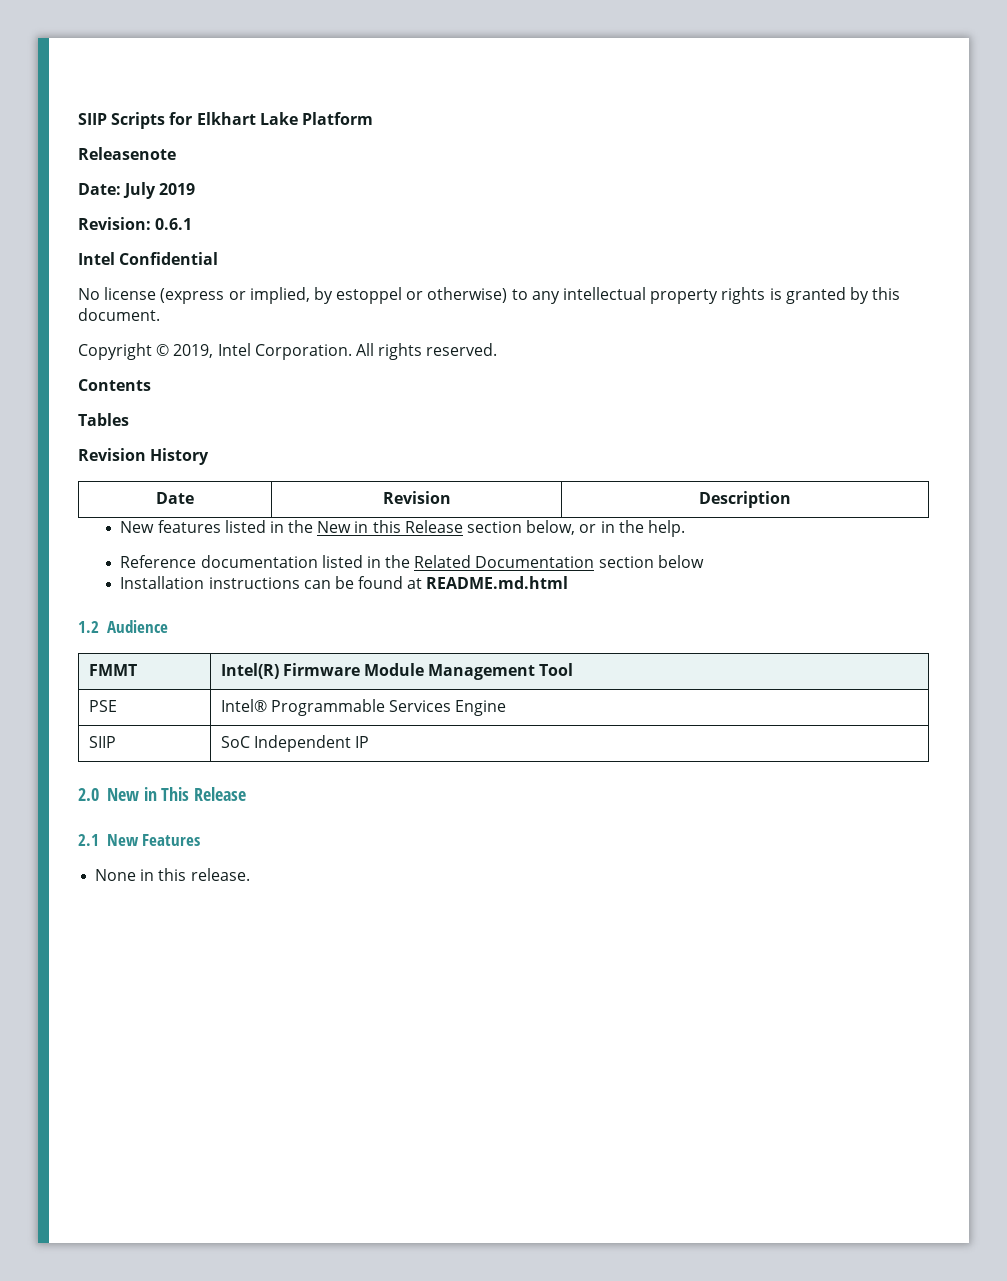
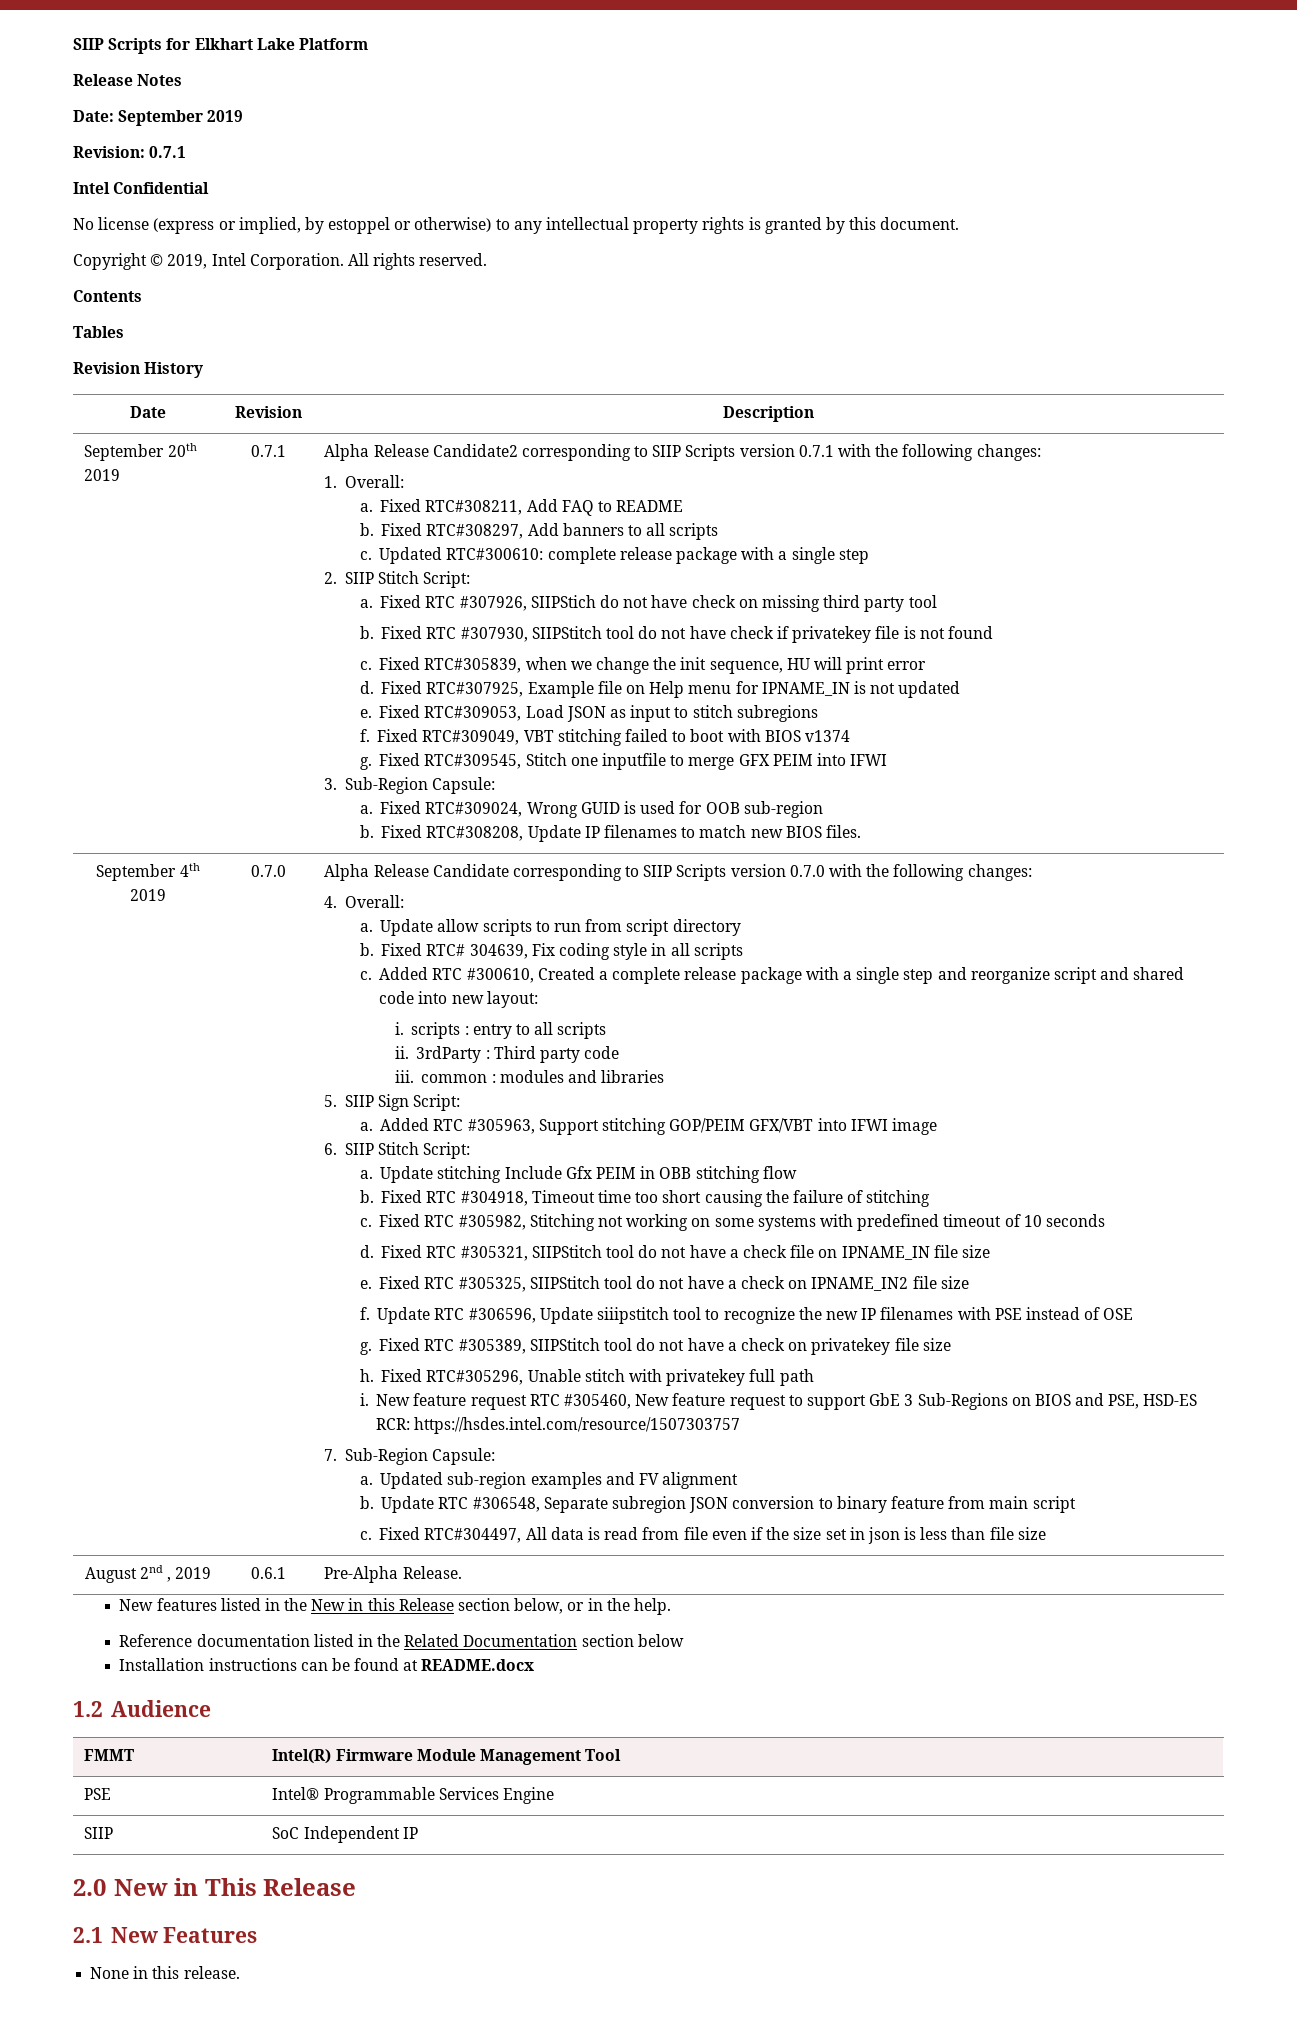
[78,147,176,160] Releasenote -> [73,74,183,86] Release Notes
[123,182,157,199] July -> [118,110,204,126] September
[155,218,193,230] 0.6.1 -> [149,146,187,158] 0.7.1
(791, 499) none -> [84,443,197,461] [84,469,121,481] [250,445,286,457] [324,444,1041,461] [324,475,405,488] [359,499,684,516] [359,523,719,540] [359,547,869,564] [324,571,471,588] [359,595,937,612] [359,626,993,643] [359,657,927,674] [359,681,961,698] [359,705,818,722] [359,729,850,746] [359,753,888,770] [324,777,496,794] [359,801,823,818] [359,825,861,842] [96,863,200,881] [130,889,166,901] [250,865,286,877] [324,864,1032,881] [324,895,405,908] [359,919,741,936] [359,943,743,960] [359,967,1185,984] [379,991,538,1008] [394,1022,607,1039] [394,1046,620,1063] [394,1070,665,1083] [324,1094,461,1111] [359,1118,937,1135] [324,1142,471,1159] [359,1166,797,1183] [359,1190,931,1207] [359,1214,1105,1231] [359,1245,990,1261] [359,1276,969,1292] [359,1307,1134,1324] [359,1338,951,1355] [359,1369,814,1386] [359,1393,1198,1410] [376,1417,741,1434] [324,1448,496,1465] [359,1472,739,1489] [359,1496,1076,1513] [359,1527,1046,1544] [84,1565,212,1583] [250,1567,286,1579] [324,1566,462,1583] // September 20th 2019 | 0.7.1 | Alpha Release Candidate2 corresponding to SIIP Scripts version 0.7.1 with the following changes: // 1. Overall: // a. Fixed RTC#308211, Add FAQ to README // b. Fixed RTC#308297, Add banners to all scripts // c. Updated RTC#300610: complete release package with a single step // 2. SIIP Stitch Script: // a. Fixed RTC #307926, SIIPStich do not have check on missing third party tool // b. Fixed RTC #307930, SIIPStitch tool do not have check if privatekey file is not found // c. Fixed RTC#305839, when we change the init sequence, HU will print error // d. Fixed RTC#307925, Example file on Help menu for IPNAME_IN is not updated // e. Fixed RTC#309053, Load JSON as input to stitch subregions // f. Fixed RTC#309049, VBT stitching failed to boot with BIOS v1374 // g. Fixed RTC#309545, Stitch one inputfile to merge GFX PEIM into IFWI // 3. Sub-Region Capsule: // a. Fixed RTC#309024, Wrong GUID is used for OOB sub-region // b. Fixed RTC#308208, Update IP filenames to match new BIOS files. // September 4th 2019 | 0.7.0 | Alpha Release Candidate corresponding to SIIP Scripts version 0.7.0 with the following changes: // 4. Overall: // a. Update allow scripts to run from script directory // b. Fixed RTC# 304639, Fix coding style in all scripts // c. Added RTC #300610, Created a complete release package with a single step and reorganize script and shared code into new layout: // i. scripts : entry to all scripts // ii. 3rdParty : Third party code // iii. common : modules and libraries // 5. SIIP Sign Script: // a. Added RTC #305963, Support stitching GOP/PEIM GFX/VBT into IFWI image // 6. SIIP Stitch Script: // a. Update stitching Include Gfx PEIM in OBB stitching flow // b. Fixed RTC #304918, Timeout time too short causing the failure of stitching // c. Fixed RTC #305982, Stitching not working on some systems with predefined timeout of 10 seconds // d. Fixed RTC #305321, SIIPStitch tool do not have a check file on IPNAME_IN file size // e. Fixed RTC #305325, SIIPStitch tool do not have a check on IPNAME_IN2 file size // f. Update RTC #306596, Update siiipstitch tool to recognize the new IP filenames with PSE instead of OSE // g. Fixed RTC #305389, SIIPStitch tool do not have a check on privatekey file size // h. Fixed RTC#305296, Unable stitch with privatekey full path // i. New feature request RTC #305460, New feature request to support GbE 3 Sub-Regions on BIOS and PSE, HSD-ES RCR: https://hsdes.intel.com/resource/1507303757 // 7. Sub-Region Capsule: // a. Updated sub-region examples and FV alignment // b. Update RTC #306548, Separate subregion JSON conversion to binary feature from main script // c. Fixed RTC#304497, All data is read from file even if the size set in json is less than file size // August 2nd , 2019 | 0.6.1 | Pre-Alpha Release.
[426,576,569,589] README.md.html -> [421,1659,535,1671] README.docx

